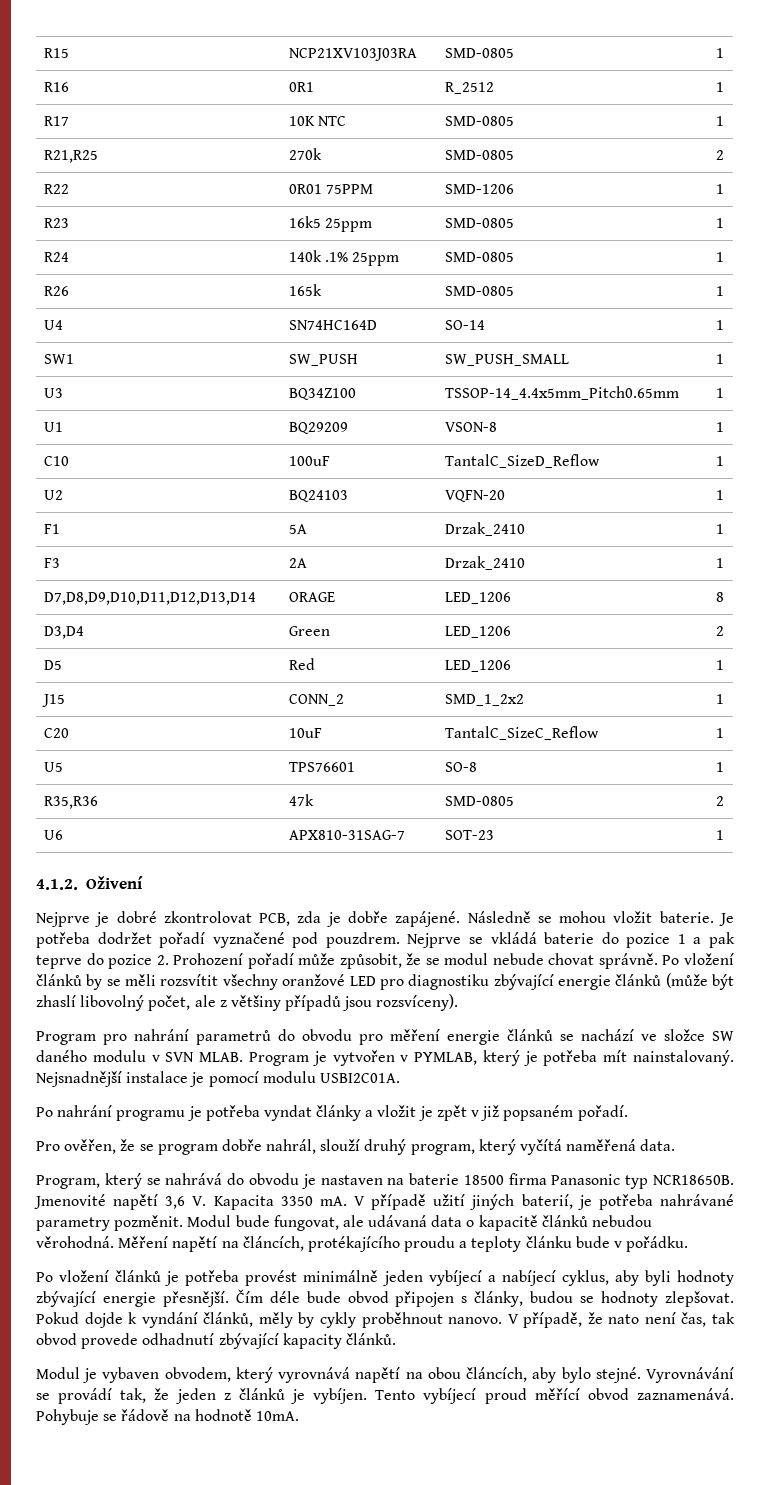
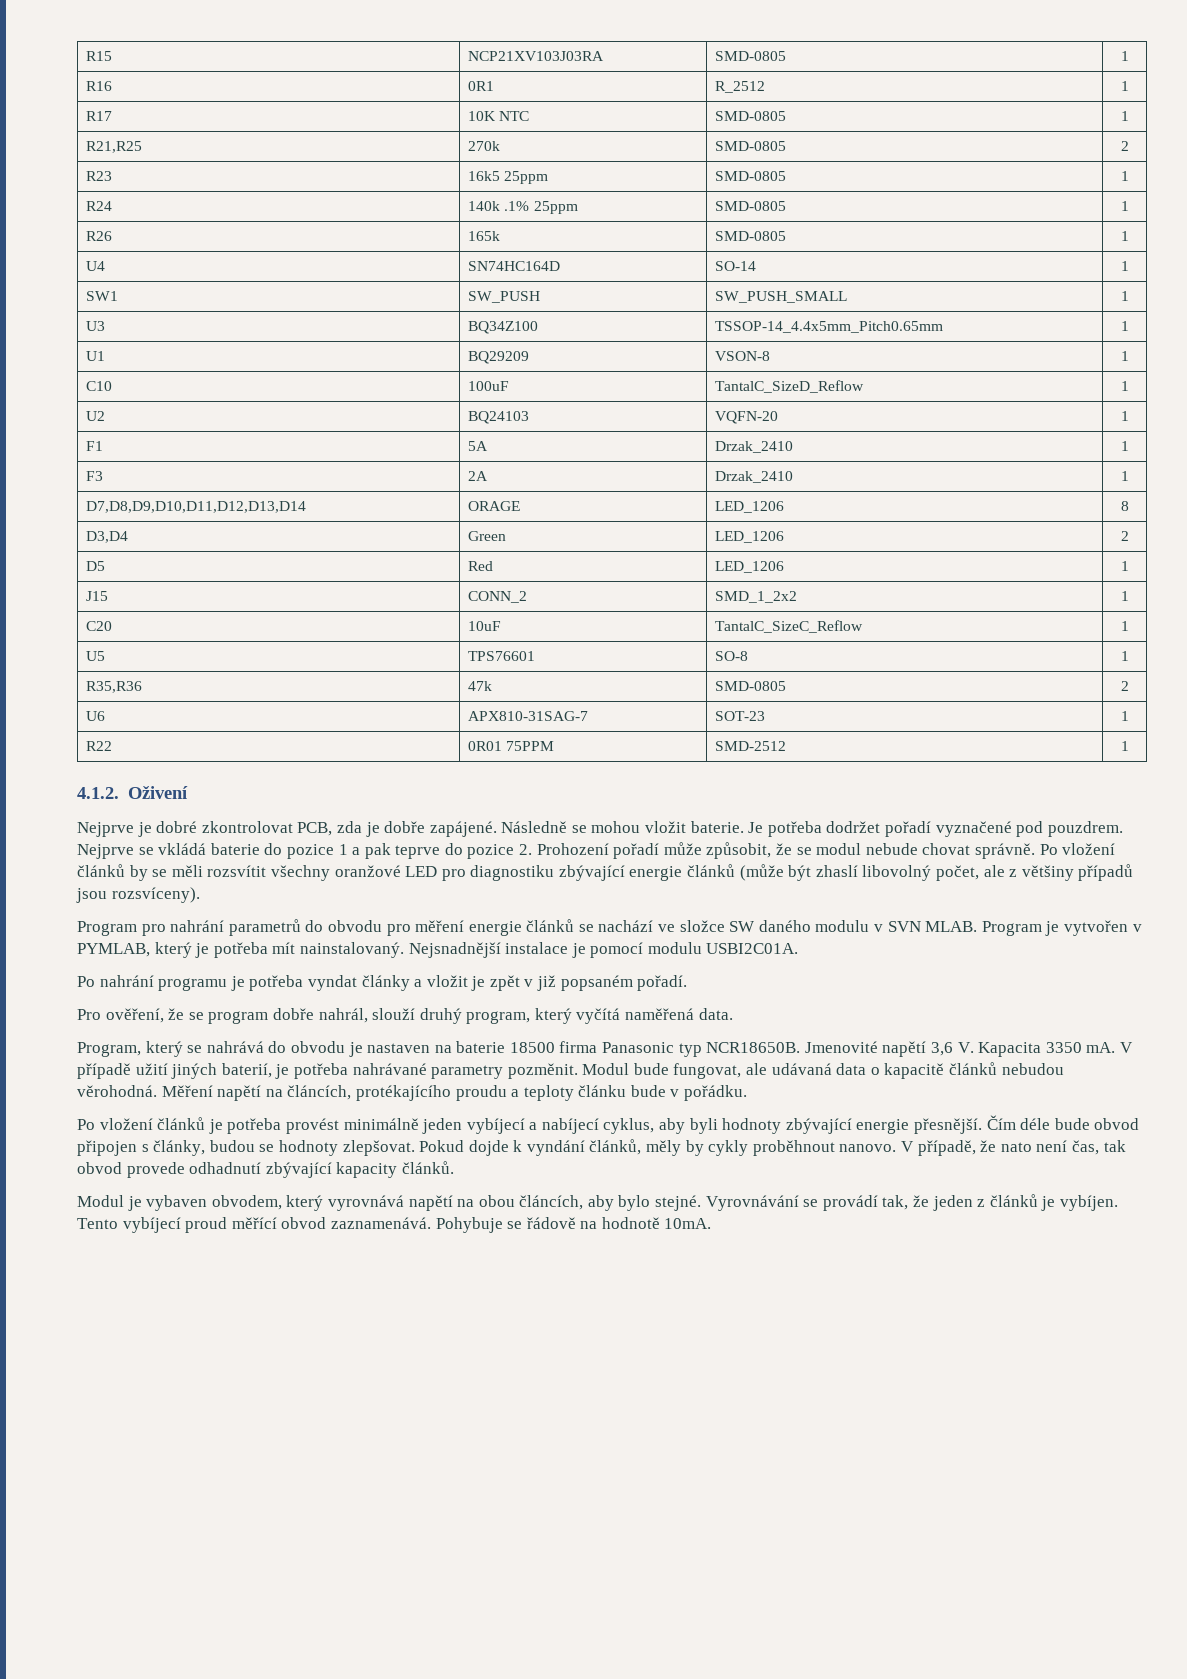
[43,184,69,194] [288,184,373,194] [444,184,514,194] [715,184,724,194] // R22 | 0R01 75PPM | SMD-1206 | 1 -> (1129, 146) none
(724, 835) none -> [86,741,113,751] [468,741,555,751] [715,741,787,751] [1120,741,1129,751] // R22 | 0R01 75PPM | SMD-2512 | 1
[64,1139,117,1154] ověřen, -> [105,1008,164,1023] ověření,

